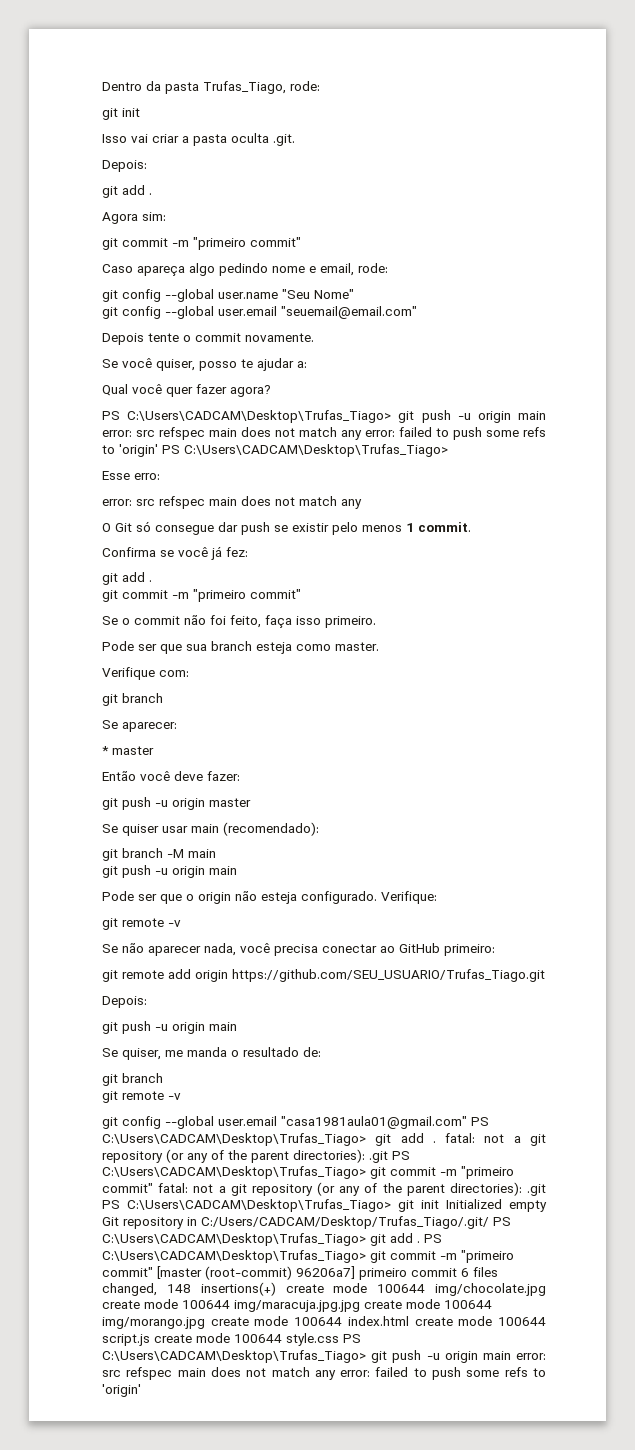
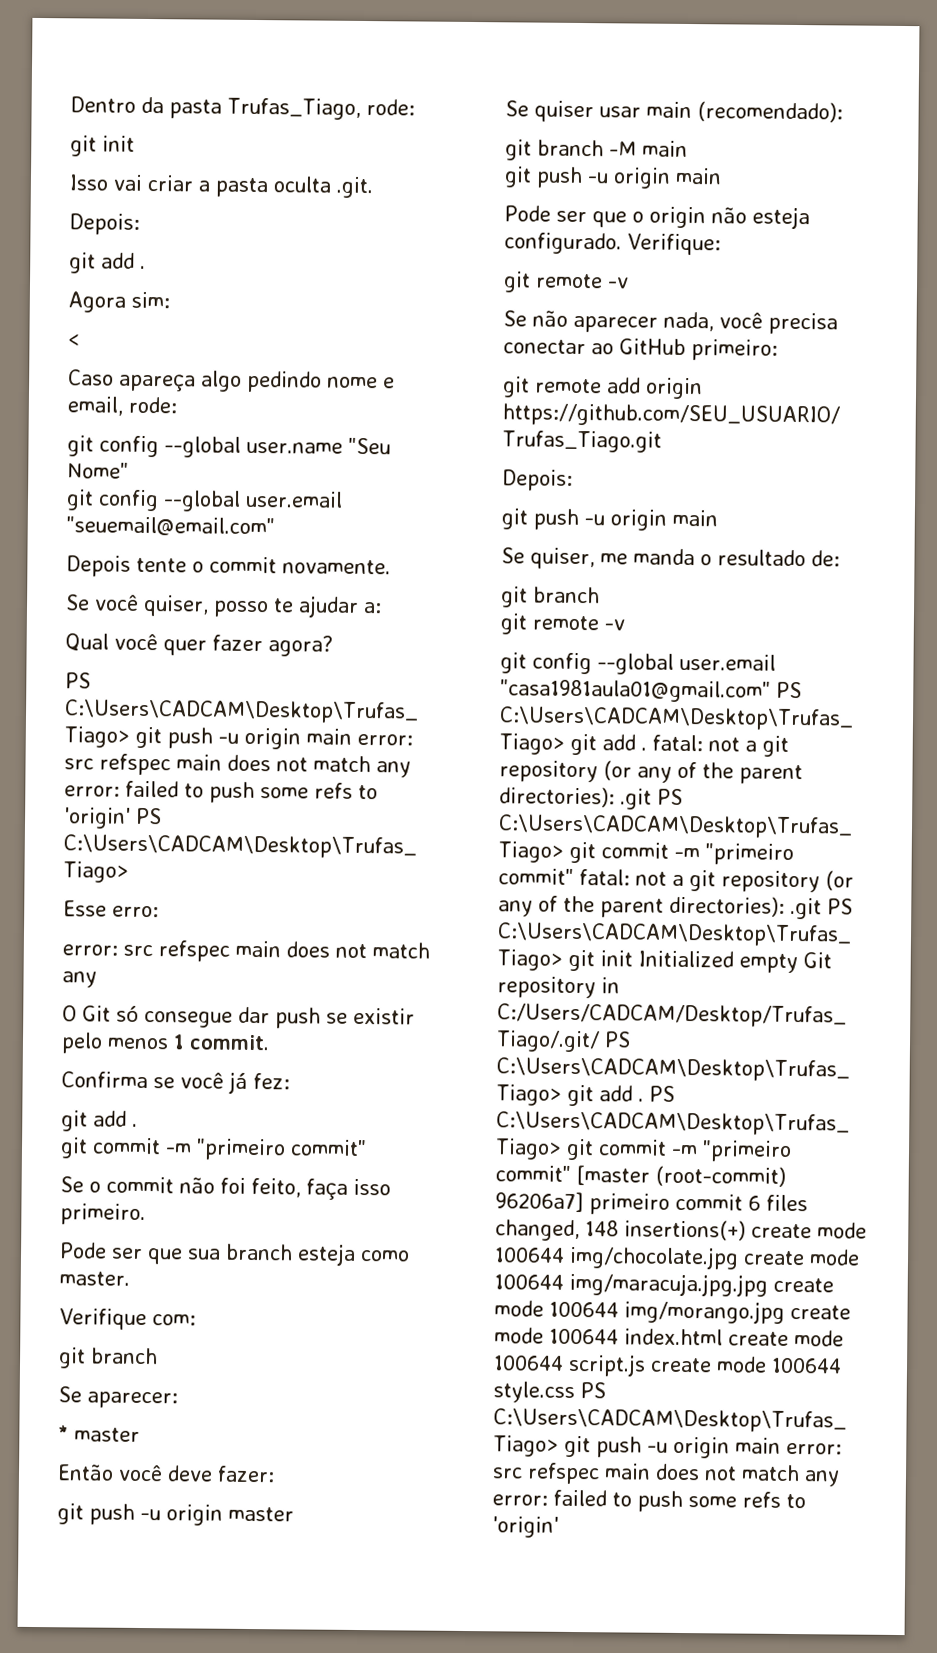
[102,237,301,250] git commit -m "primeiro commit" -> [68,334,80,347] <

